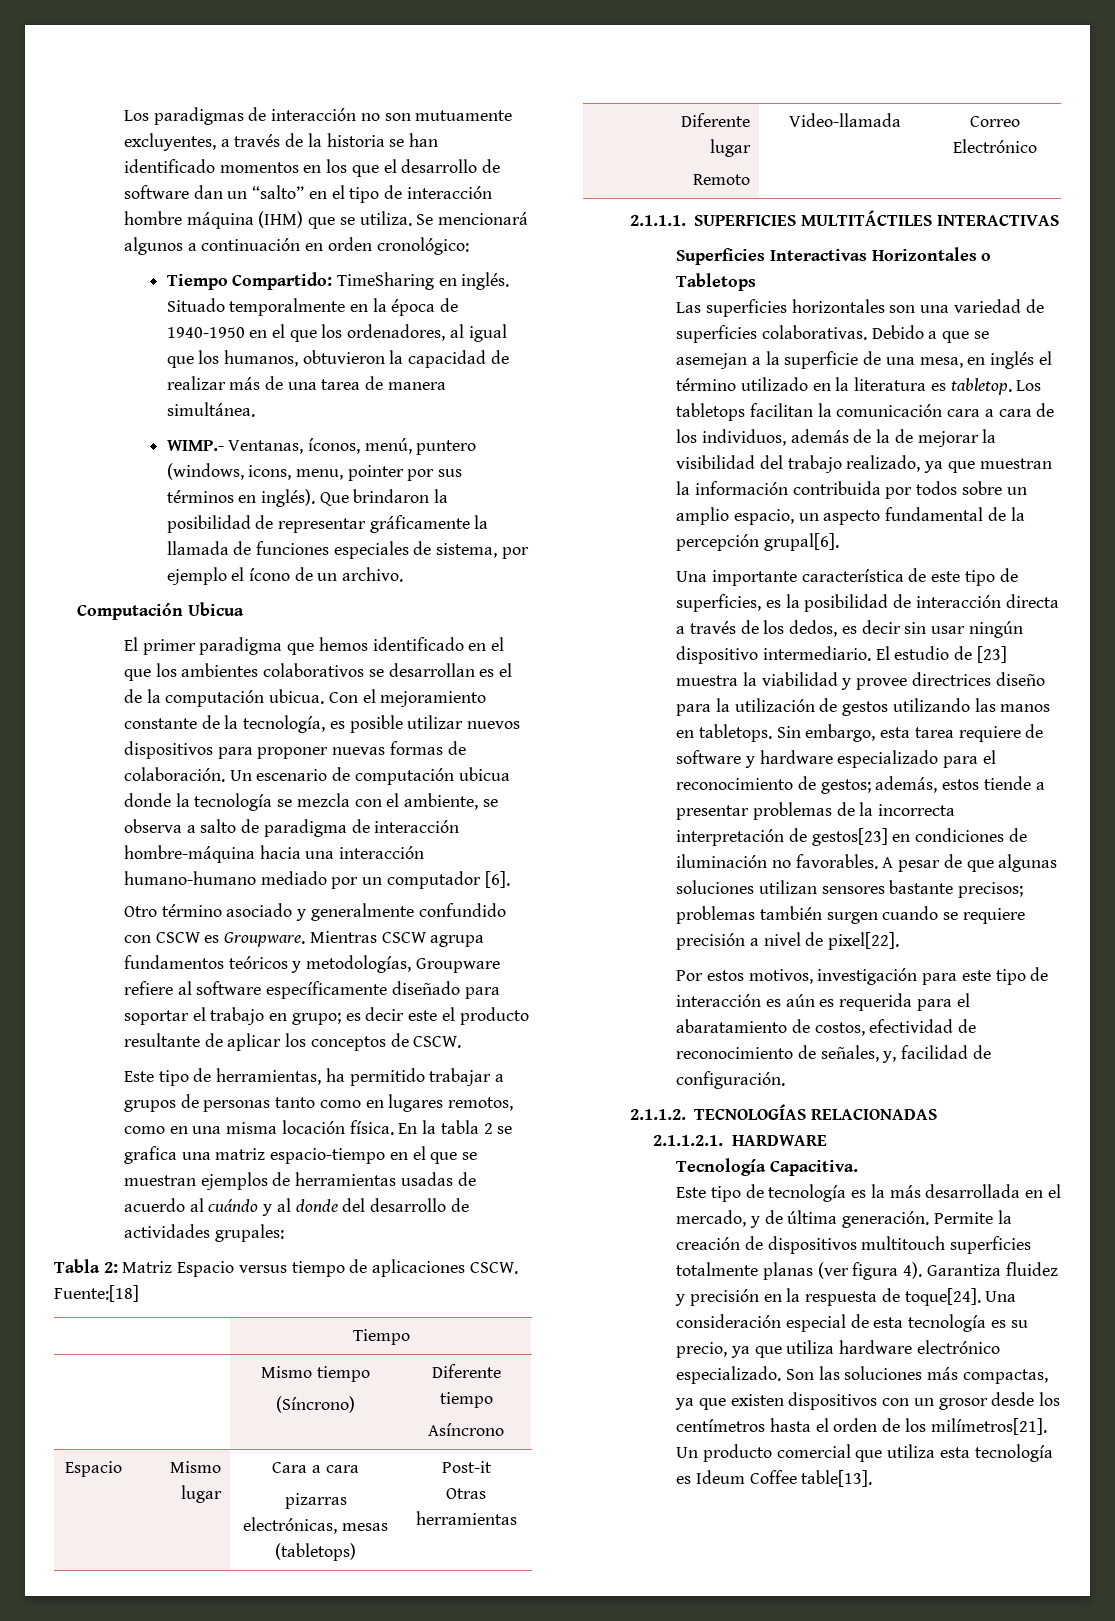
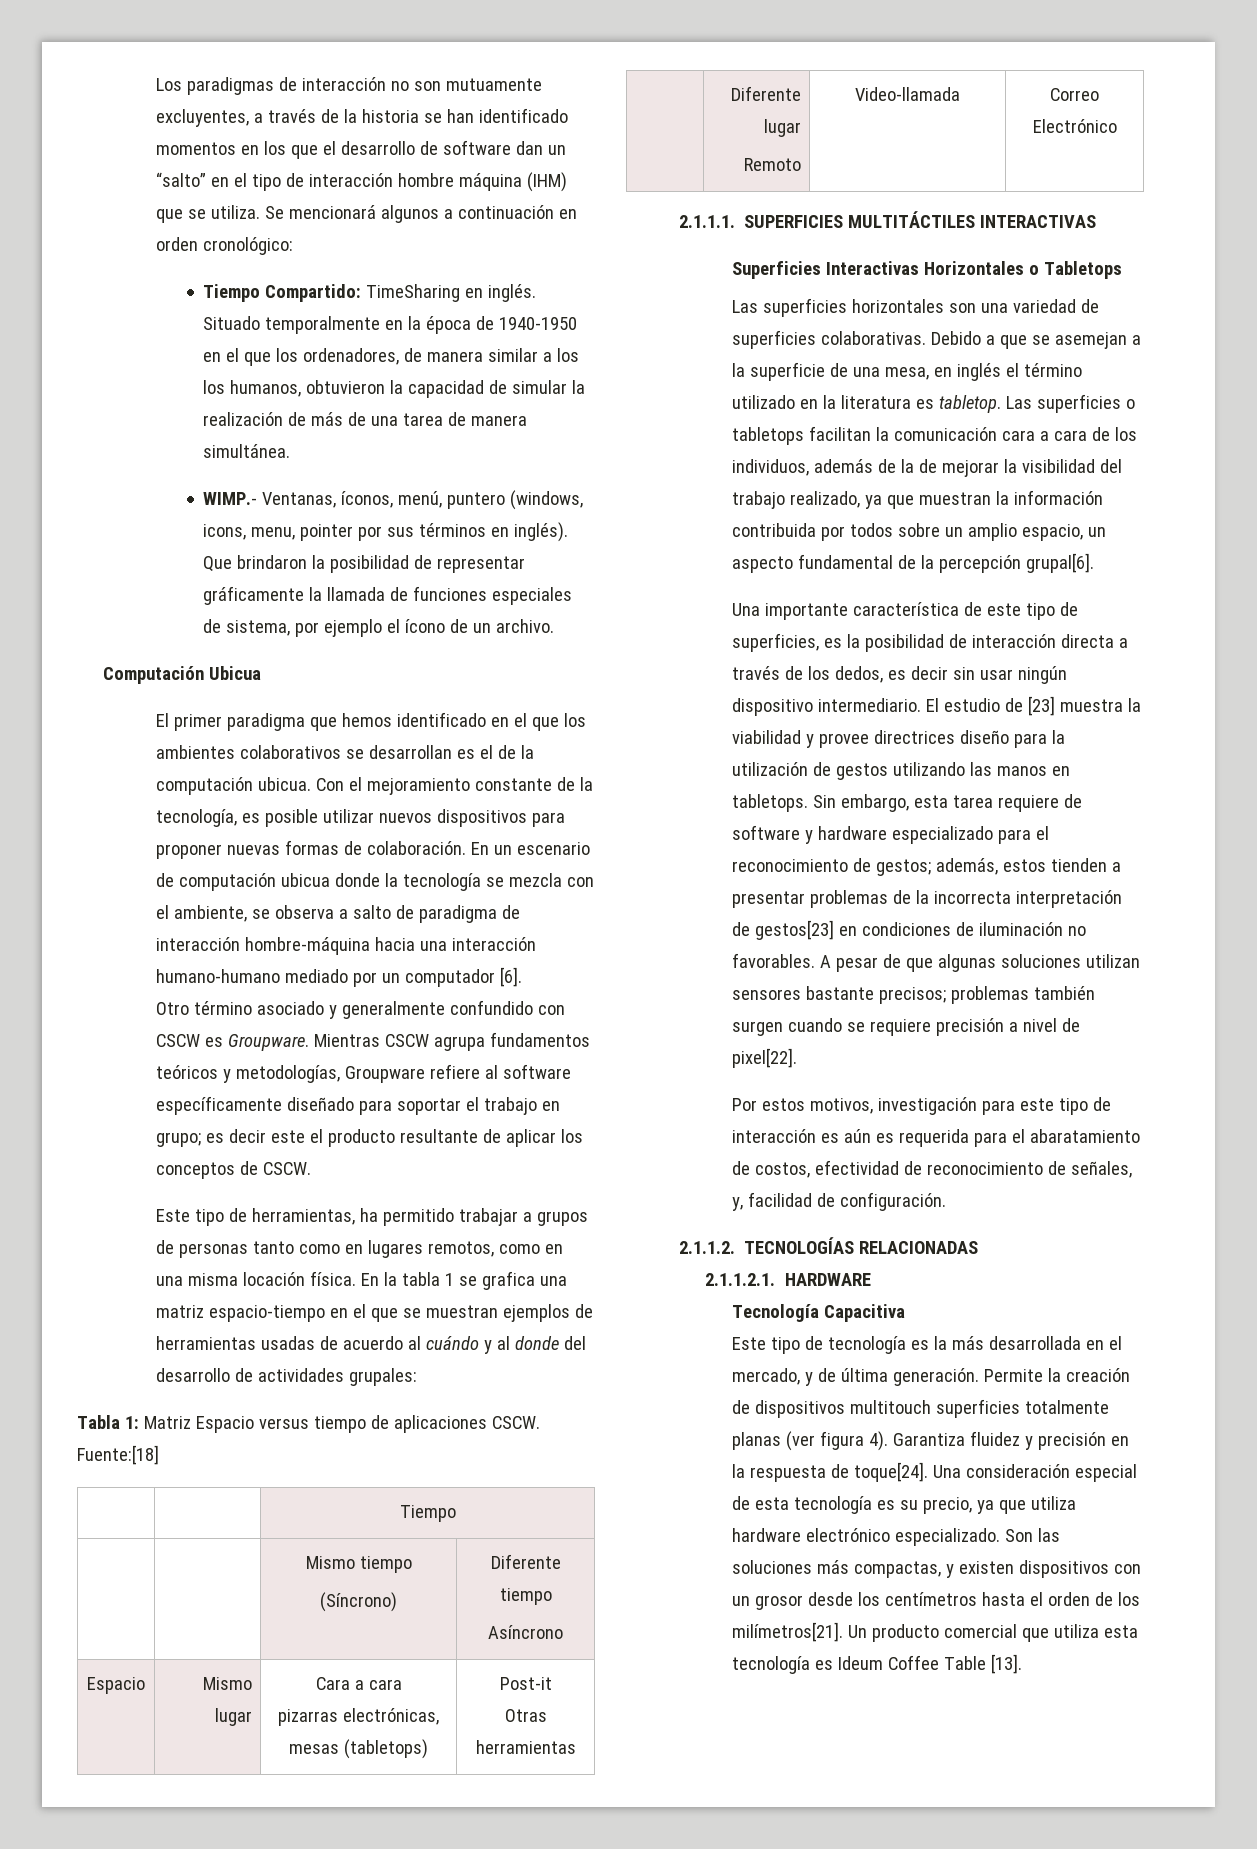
[449,324,507,342] [166,356,194,368] al igual que -> [404,348,580,362] de manera similar a los
[166,376,226,390] realizar -> [512,380,586,394] [203,412,307,426] simular la realización de
[229,770,252,781] Un -> [471,842,513,855] En un
[483,1123,493,1134] 2 -> [445,1273,455,1286] 1
[103,1262,118,1273] 2: -> [124,1416,139,1429] 1:
[1016,380,1042,391] Los -> [1005,394,1135,413] Las superficies o
[983,776,1031,790] tiende -> [1050,858,1107,872] tienden
[770,1160,859,1176] Capacitiva. -> [823,1304,905,1322] Capacitiva
[675,1398,727,1410] ya que -> [945,1564,954,1578] y
[801,1470,873,1487] table[13]. -> [943,1654,1022,1674] Table [13].

